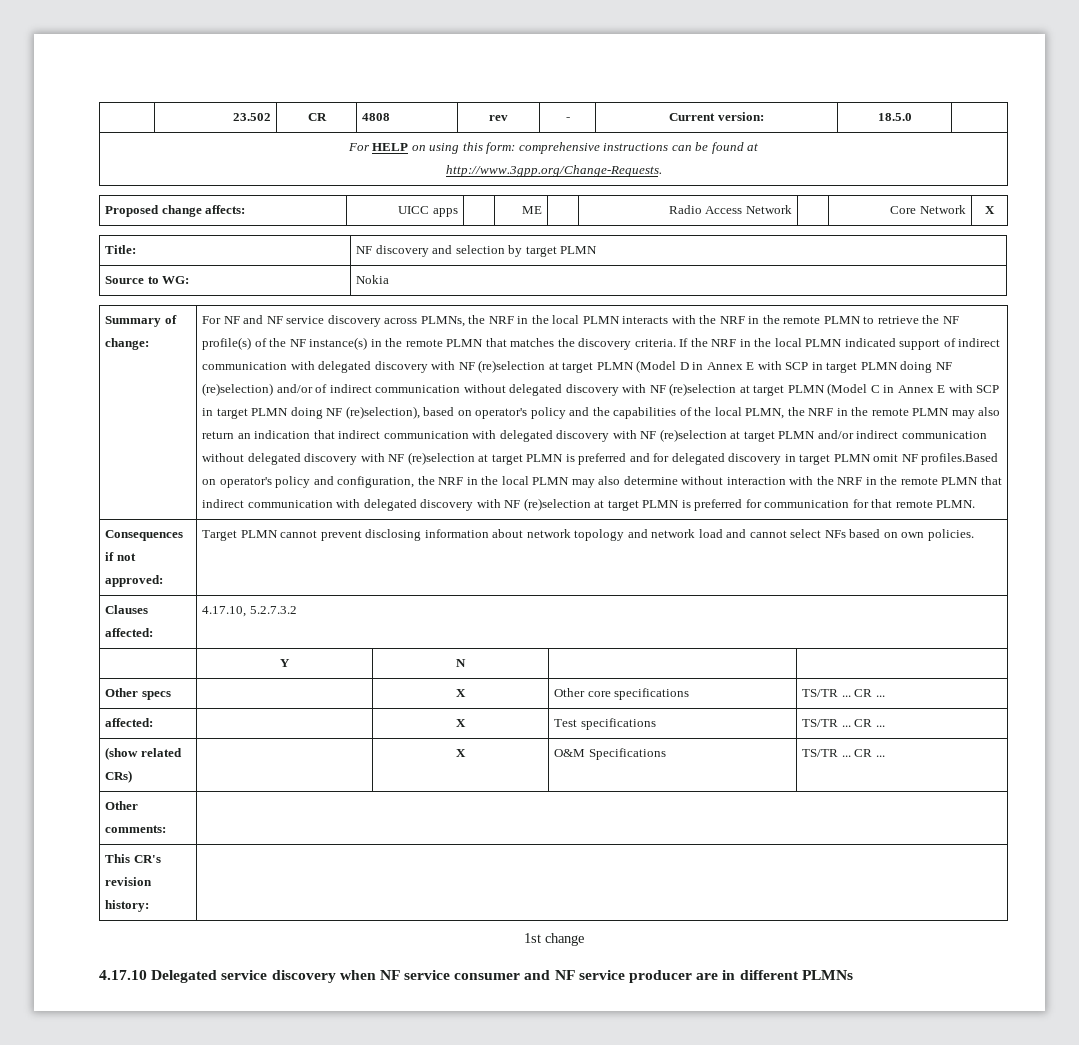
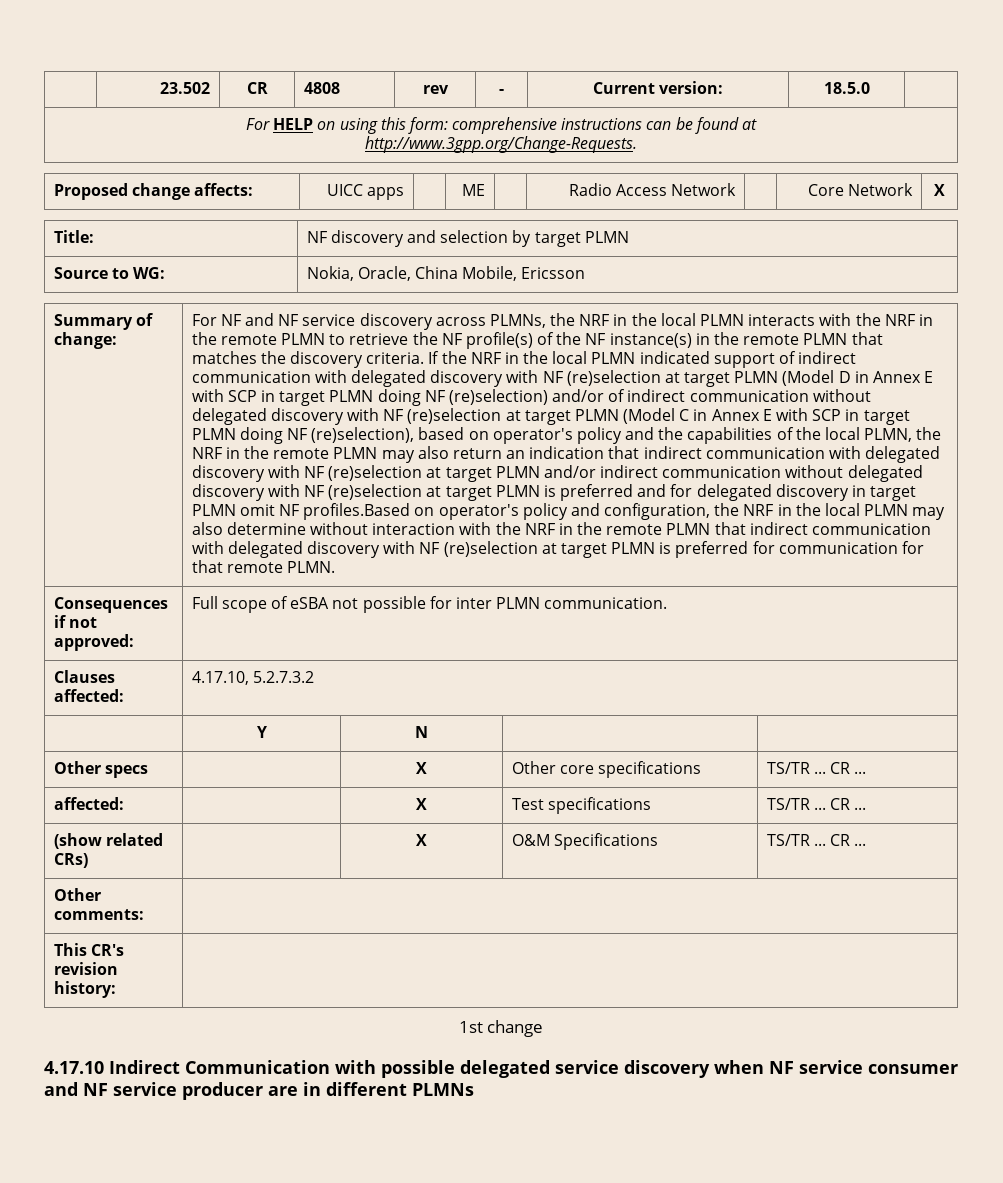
[356,275,390,284] Nokia -> [306,266,586,281] Nokia, Oracle, China Mobile, Ericsson
[202,529,974,541] Target PLMN cannot prevent disclosing information about network topology and network load and cannot select NFs based on own policies. -> [191,596,668,613] Full scope of eSBA not possible for inter PLMN communication.
[151,970,218,983] Delegated -> [109,1060,550,1078] Indirect Communication with possible delegated

